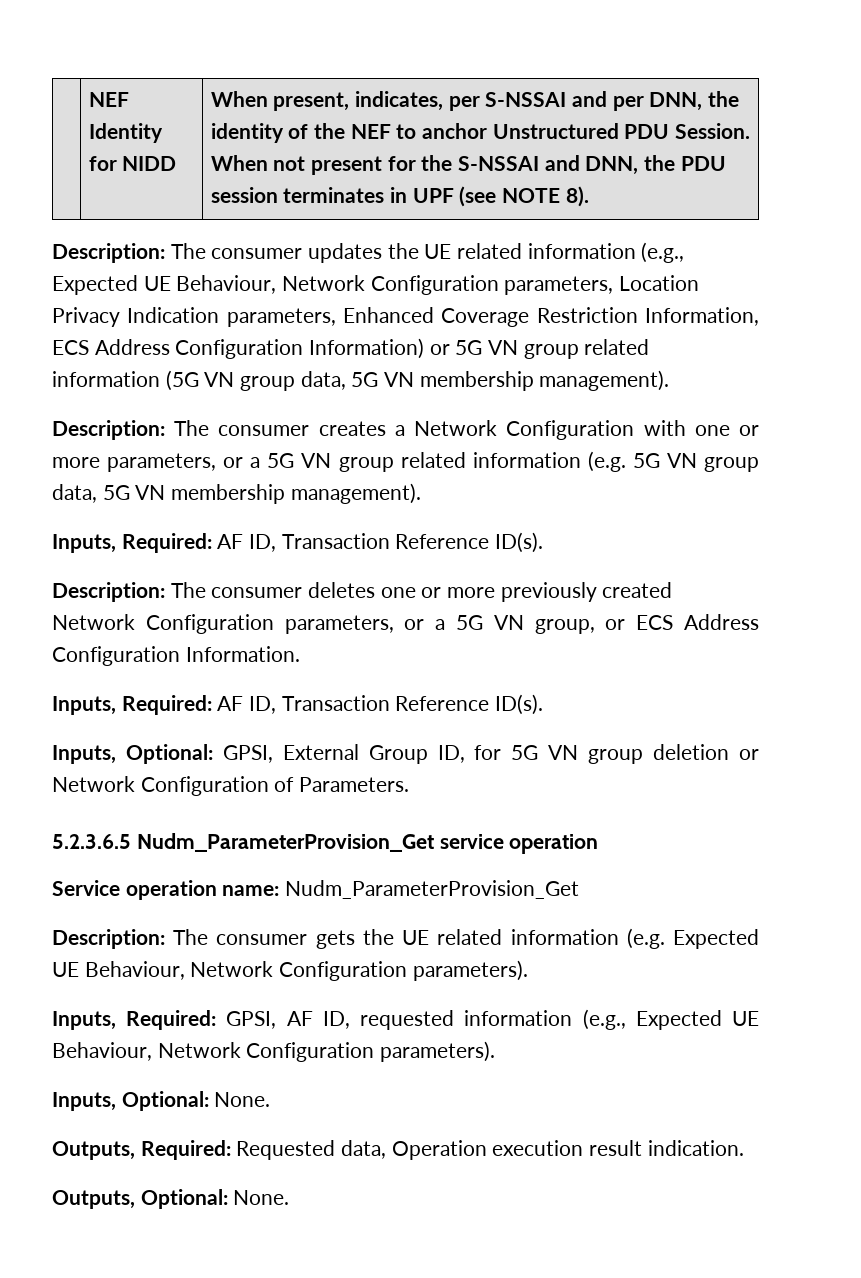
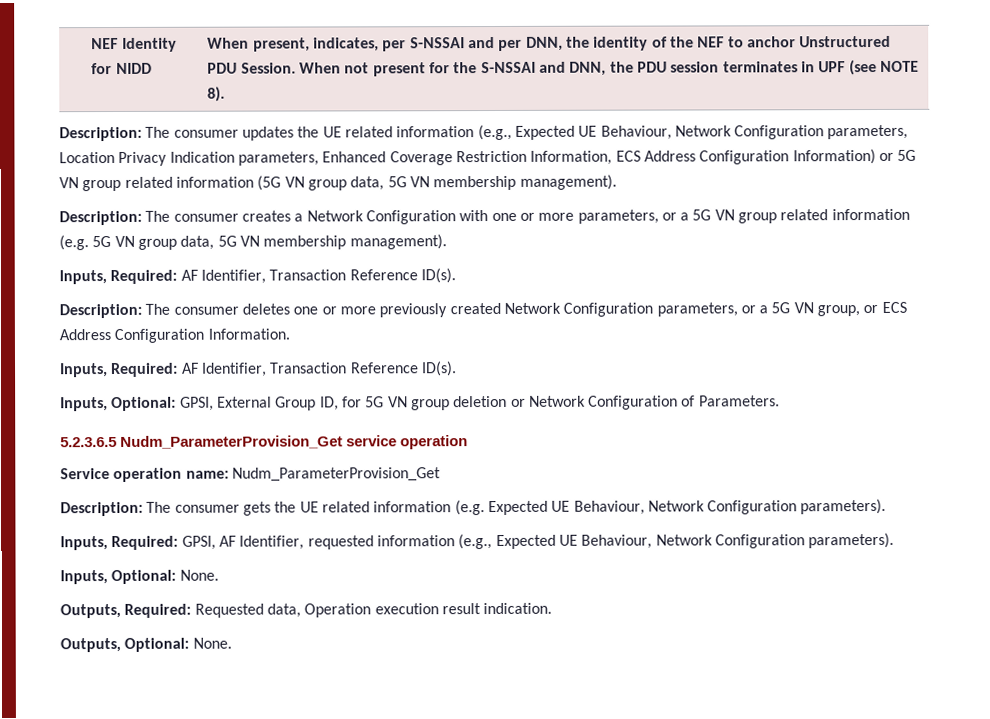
[249,534,277,552] ID, -> [200,269,266,284] Identifier,
[249,696,277,714] ID, -> [201,362,267,377] Identifier,
[322,1011,350,1029] ID, -> [239,535,305,550] Identifier,

